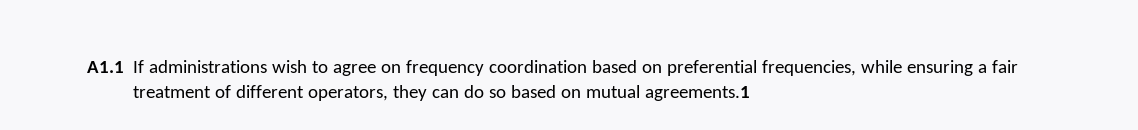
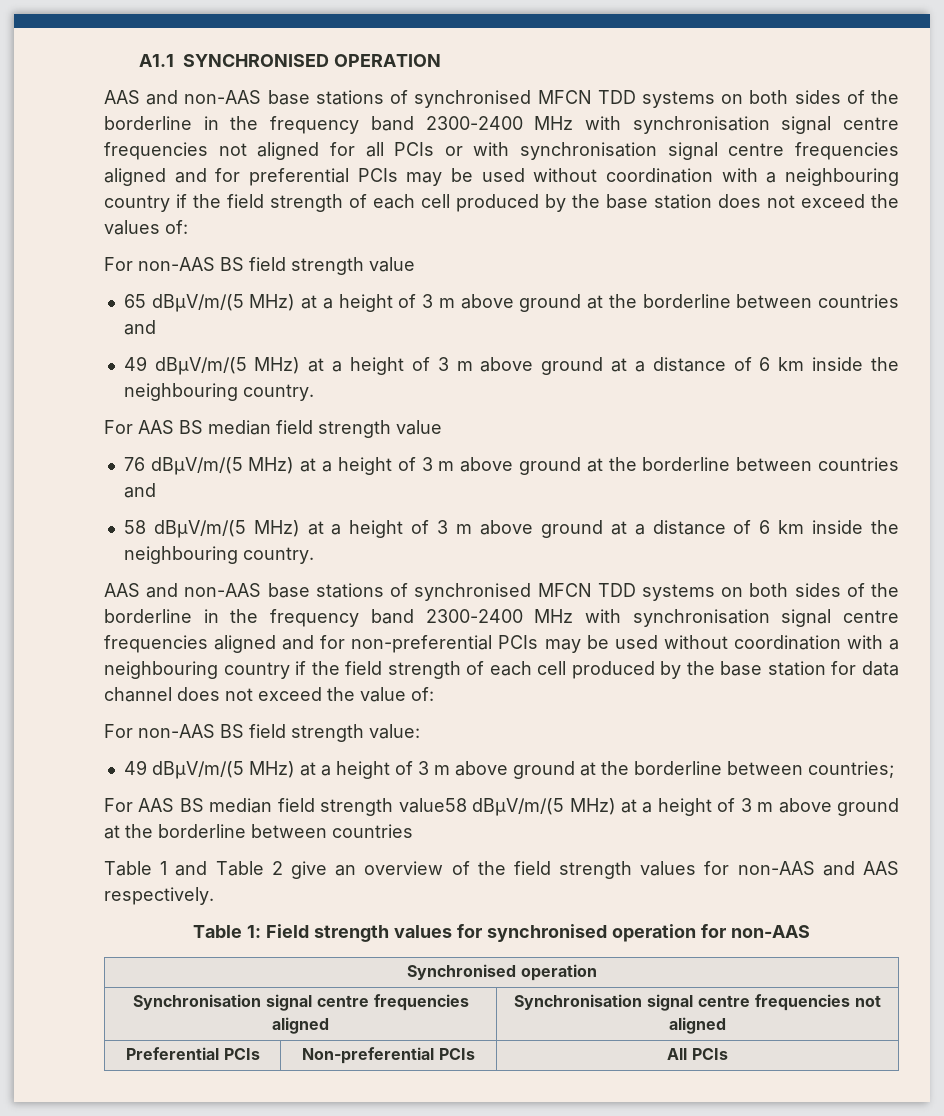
[133,60,1019,76] [133,85,751,101] If administrations wish to agree on frequency coordination based on preferential frequencies, while ensuring a fair treatment of different operators, they can do so based on mutual agreements.1 -> [182,54,441,67] [104,90,899,108] [104,116,900,134] [104,142,899,160] [104,168,899,186] [104,194,899,212] [104,220,188,235] [104,257,415,275] [123,294,899,312] [123,320,156,335] [123,356,899,375] [123,383,314,401] [104,420,442,438] [123,457,900,475] [123,483,156,498] [123,520,899,538] [123,546,314,564] [104,583,899,601] [104,609,900,627] [104,635,900,653] [104,661,899,679] [104,687,434,702] [104,724,420,742] [123,760,894,779] [104,798,899,816] [104,824,413,839] [104,861,899,879] [104,887,214,905] [193,924,810,942] [406,964,597,981] [132,994,469,1011] [272,1017,329,1034] [514,994,881,1011] [668,1017,726,1034] [125,1047,260,1060] [302,1047,475,1064] [666,1048,728,1060] SYNCHRONISED OPERATION // AAS and non-AAS base stations of synchronised MFCN TDD systems on both sides of the borderline in the frequency band 2300-2400 MHz with synchronisation signal centre frequencies not aligned for all PCIs or with synchronisation signal centre frequencies aligned and for preferential PCIs may be used without coordination with a neighbouring country if the field strength of each cell produced by the base station does not exceed the values of: // For non-AAS BS field strength value // 65 dBµV/m/(5 MHz) at a height of 3 m above ground at the borderline between countries and // 49 dBµV/m/(5 MHz) at a height of 3 m above ground at a distance of 6 km inside the neighbouring country. // For AAS BS median field strength value // 76 dBµV/m/(5 MHz) at a height of 3 m above ground at the borderline between countries and // 58 dBµV/m/(5 MHz) at a height of 3 m above ground at a distance of 6 km inside the neighbouring country. // AAS and non-AAS base stations of synchronised MFCN TDD systems on both sides of the borderline in the frequency band 2300-2400 MHz with synchronisation signal centre frequencies aligned and for non-preferential PCIs may be used without coordination with a neighbouring country if the field strength of each cell produced by the base station for data channel does not exceed the value of: // For non-AAS BS field strength value: // 49 dBµV/m/(5 MHz) at a height of 3 m above ground at the borderline between countries; // For AAS BS median field strength value58 dBµV/m/(5 MHz) at a height of 3 m above ground at the borderline between countries // Table 1 and Table 2 give an overview of the field strength values for non-AAS and AAS respectively. // Table 1: Field strength values for synchronised operation for non-AAS // Synchronised operation // Synchronisation signal centre frequencies aligned | Synchronisation signal centre frequencies not aligned // Preferential PCIs | Non-preferential PCIs | All PCIs

